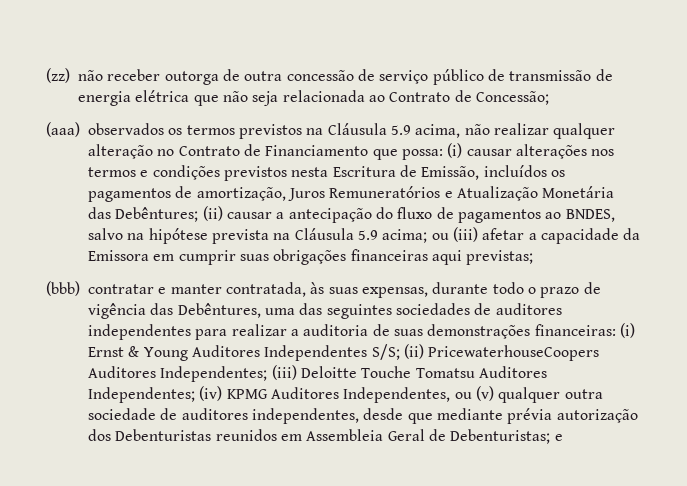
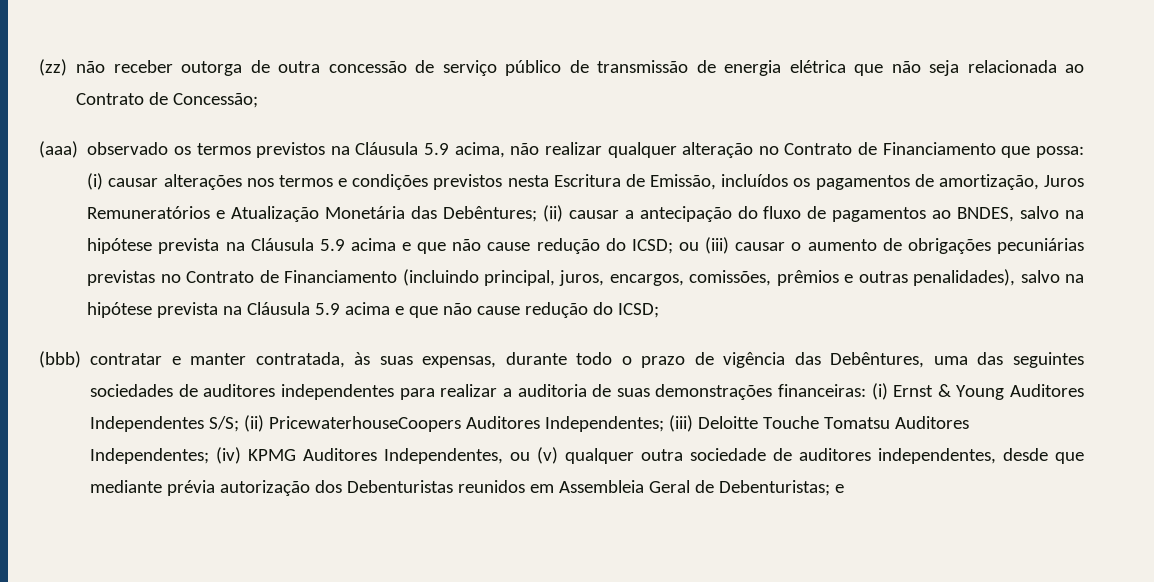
[88,123,164,135] observados -> [87,142,169,155] observado
[382,227,641,244] [88,249,534,265] acima; ou (iii) afetar a capacidade da Emissora em cumprir suas obrigações financeiras aqui previstas; -> [350,237,1085,254] [87,269,1085,286] [87,302,660,318] acima e que não cause redução do ICSD; ou (iii) causar o aumento de obrigações pecuniárias previstas no Contrato de Financiamento (incluindo principal, juros, encargos, comissões, prêmios e outras penalidades), salvo na hipótese prevista na Cláusula 5.9 acima e que não cause redução do ICSD;

